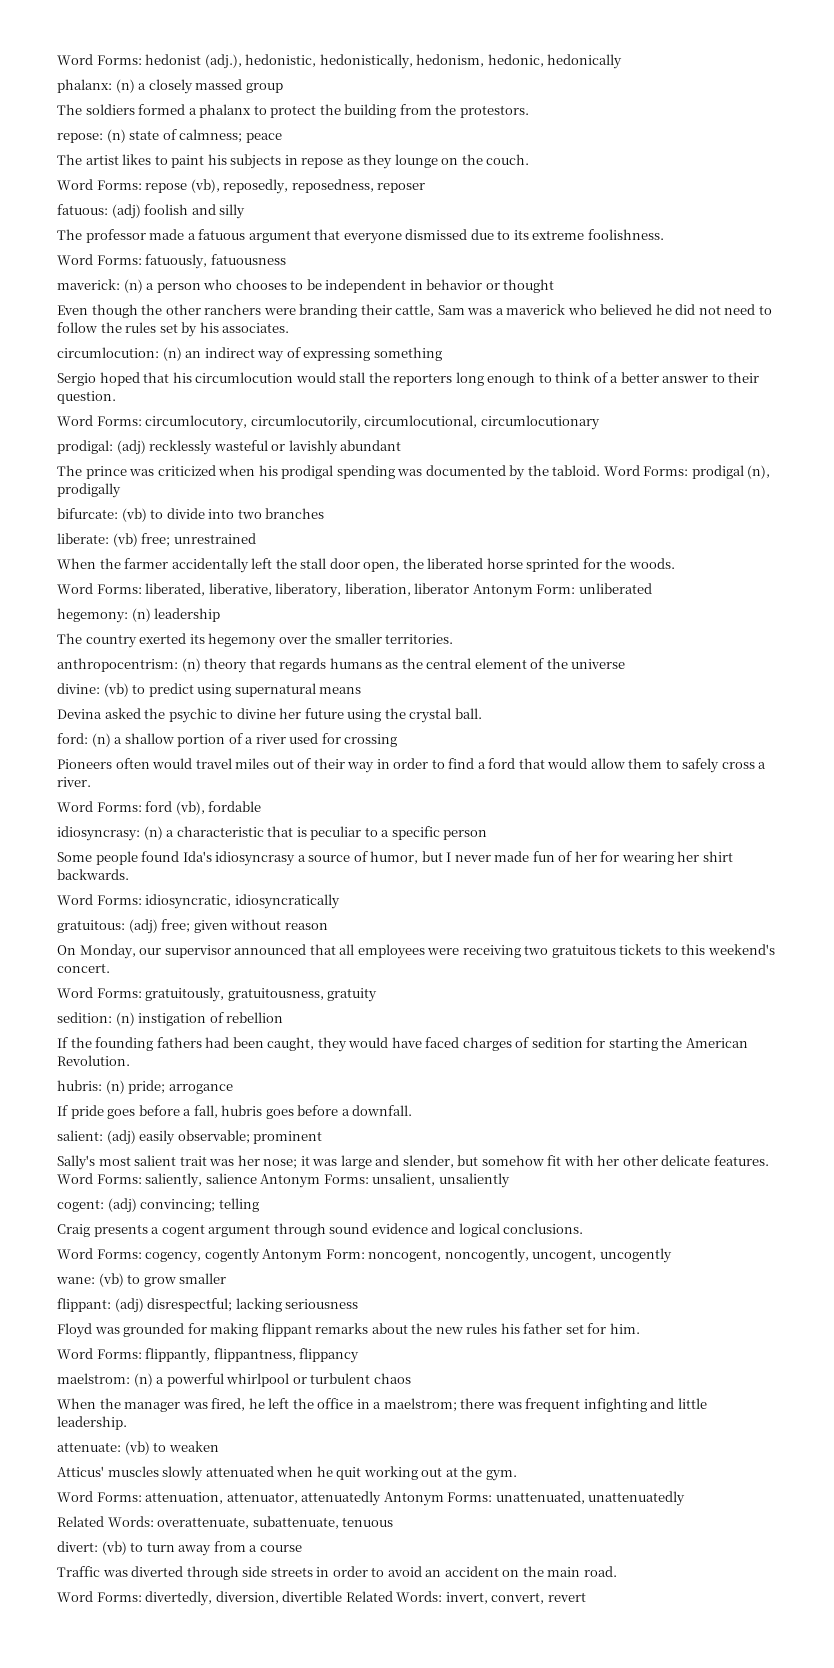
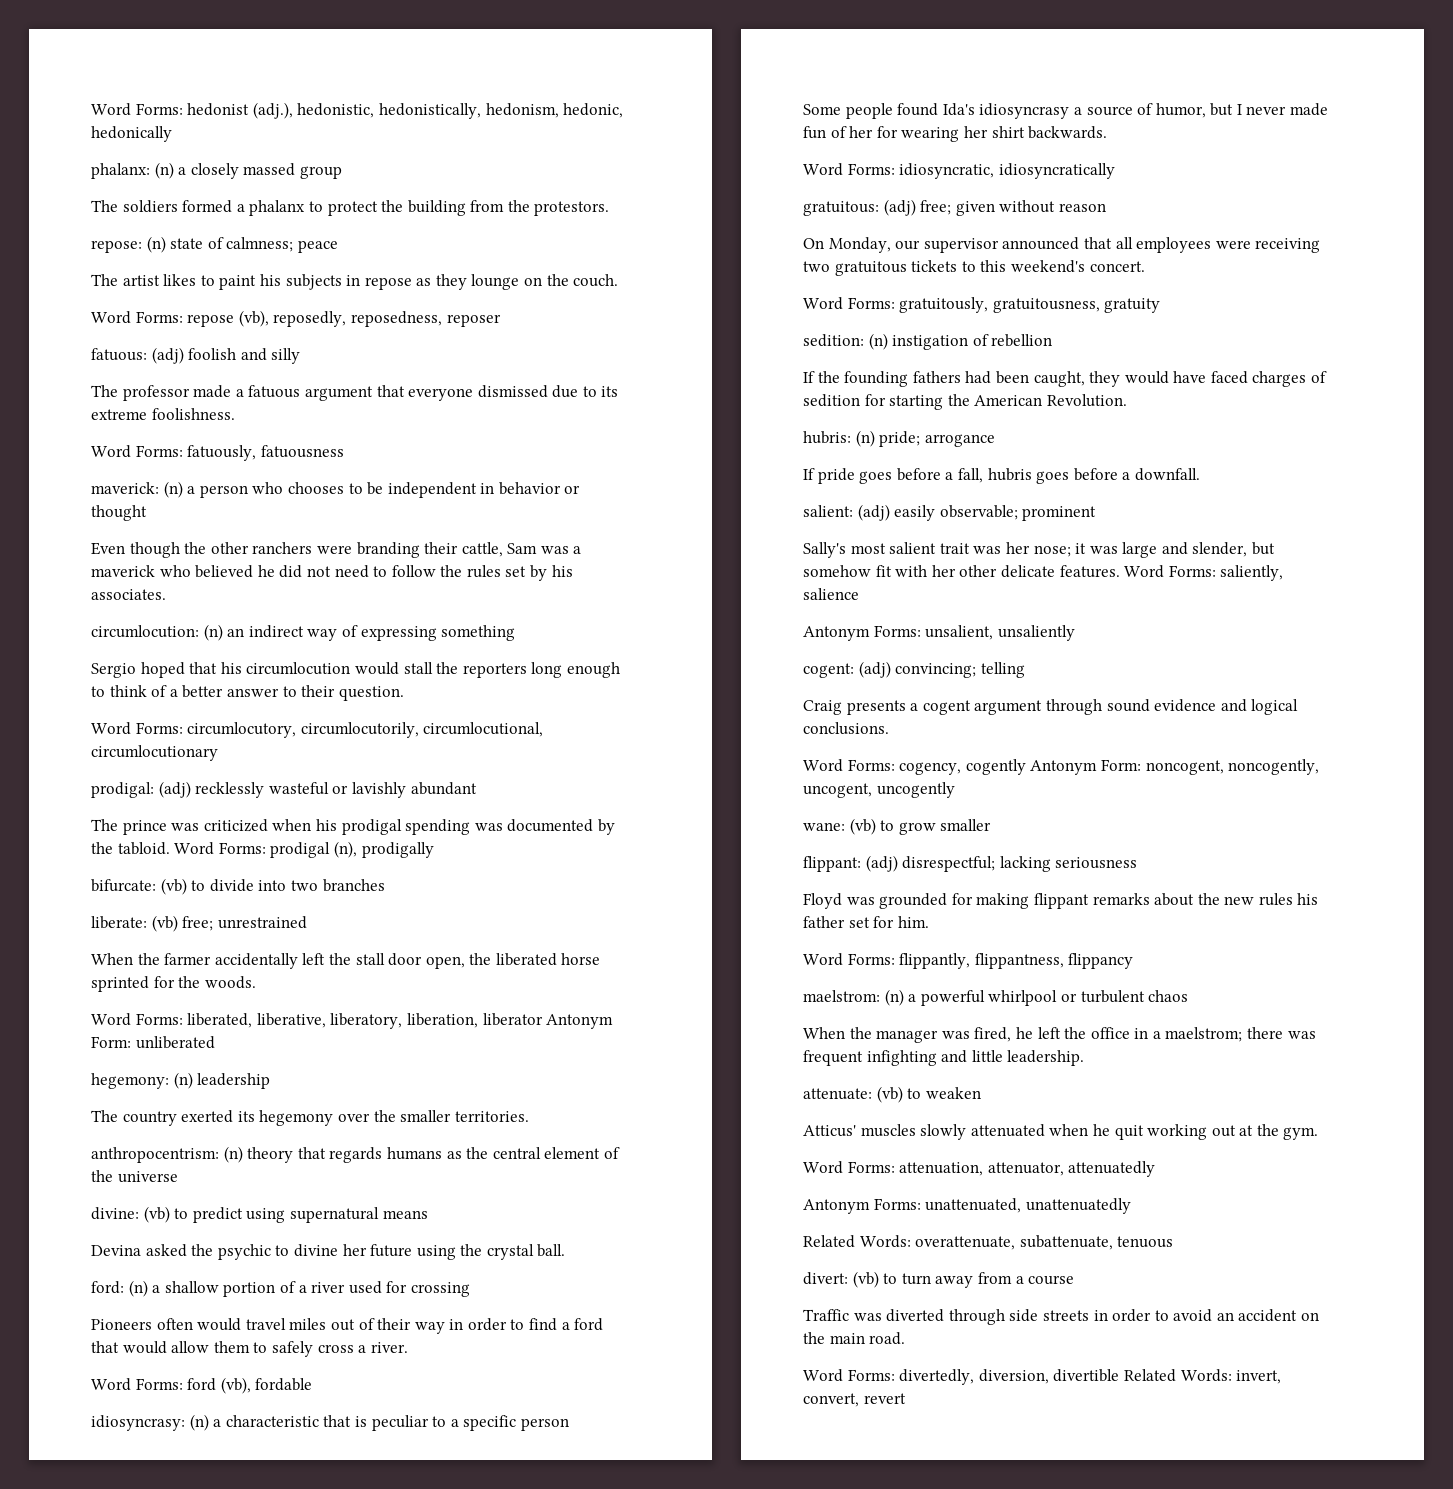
(257, 1178) none -> (859, 594) //
(382, 1498) none -> (1156, 1169) //

